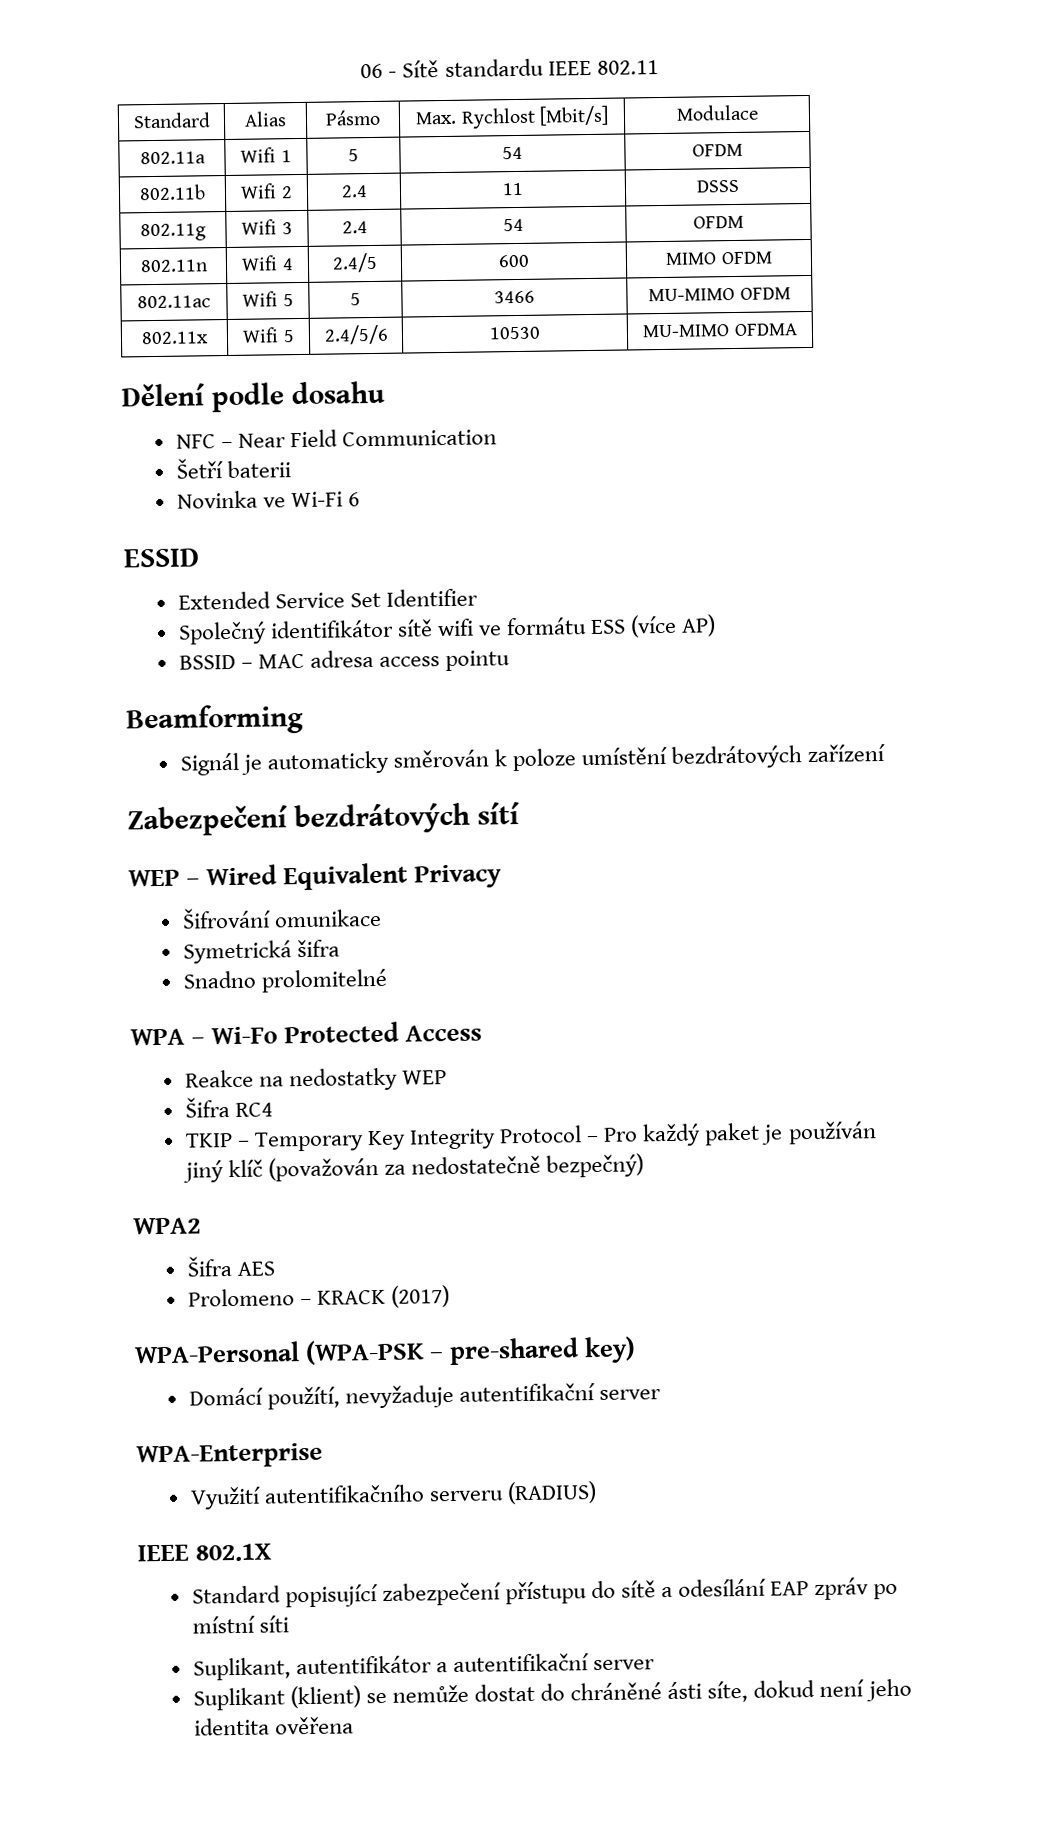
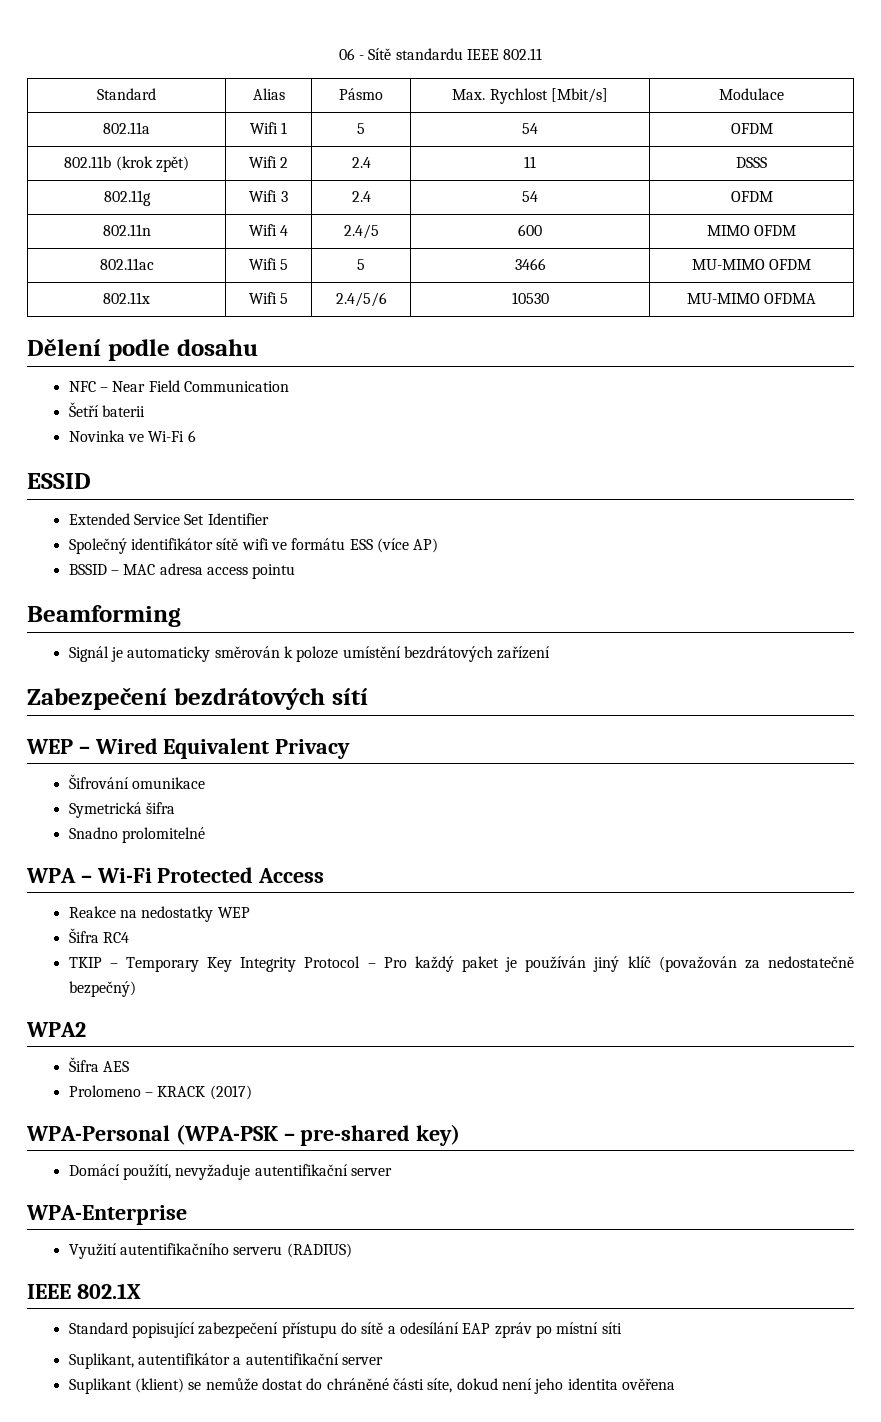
(206, 192) none -> [115,156,189,172] (krok zpět)
[211,1026,279,1045] Wi-Fo -> [96,868,152,883] Wi-Fi
[667,1681,703,1700] ásti -> [392,1378,424,1390] části

